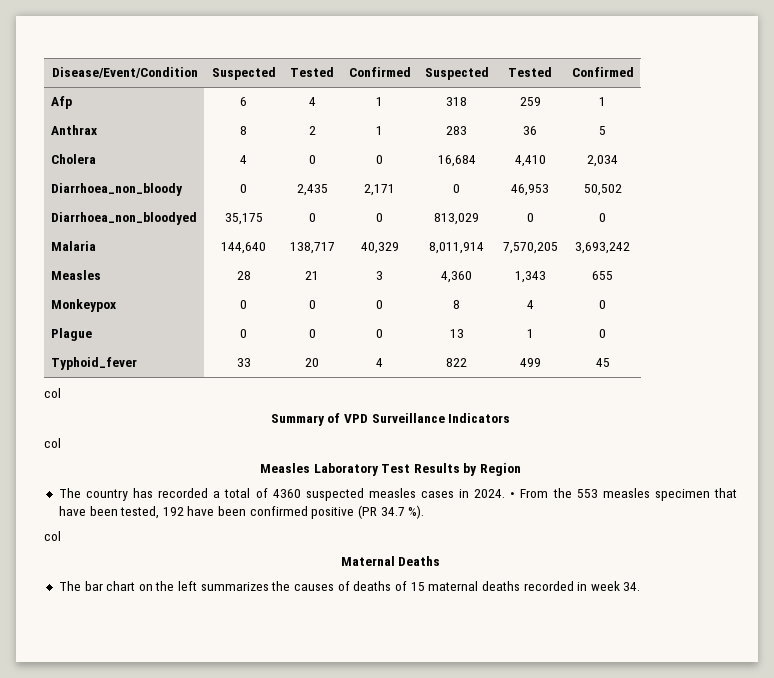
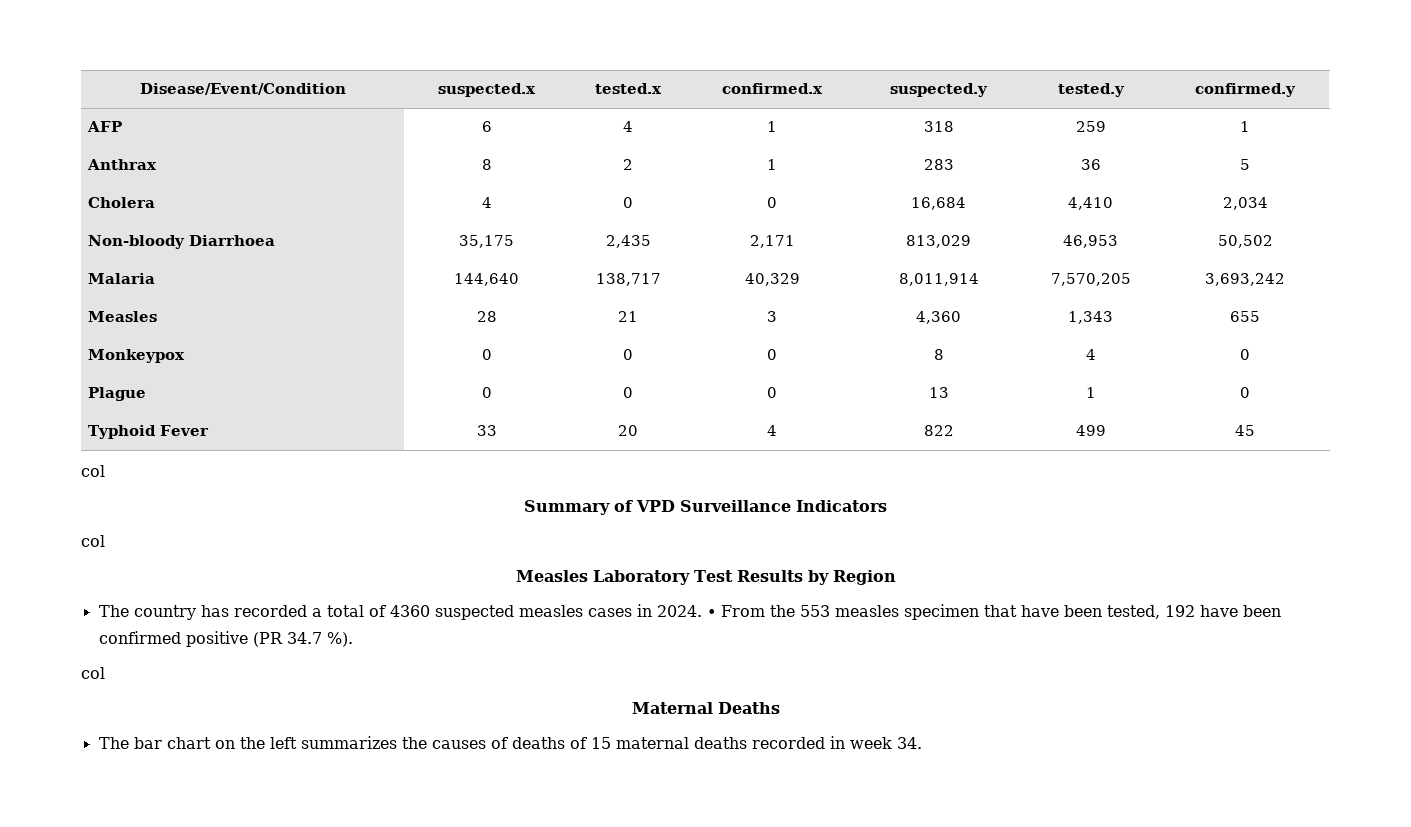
[211,67,276,80] [290,67,334,77] [348,67,411,77] [424,67,489,80] [508,67,552,77] [571,67,634,77] [50,96,72,109] Suspected | Tested | Confirmed | Suspected | Tested | Confirmed // Afp -> [438,83,536,97] [595,83,662,94] [722,83,823,94] [890,83,988,97] [1057,83,1125,97] [1195,83,1296,97] [87,121,123,132] suspected.x | tested.x | confirmed.x | suspected.y | tested.y | confirmed.y // AFP
[50,183,183,196] [240,184,247,193] Diarrhoea_non_bloody | 0 -> [88,235,276,249] [459,235,514,248] Non-bloody Diarrhoea | 35,175
[453,184,460,193] 0 -> [906,235,971,248] 813,029
[50,212,197,225] [224,213,263,225] [308,213,316,222] [376,213,383,222] [434,213,479,225] [526,213,534,222] [599,213,606,222] // Diarrhoea_non_bloodyed | 35,175 | 0 | 0 | 813,029 | 0 | 0 -> (1273, 241) none
[50,357,137,370] Typhoid_fever -> [88,425,210,439] Typhoid Fever

